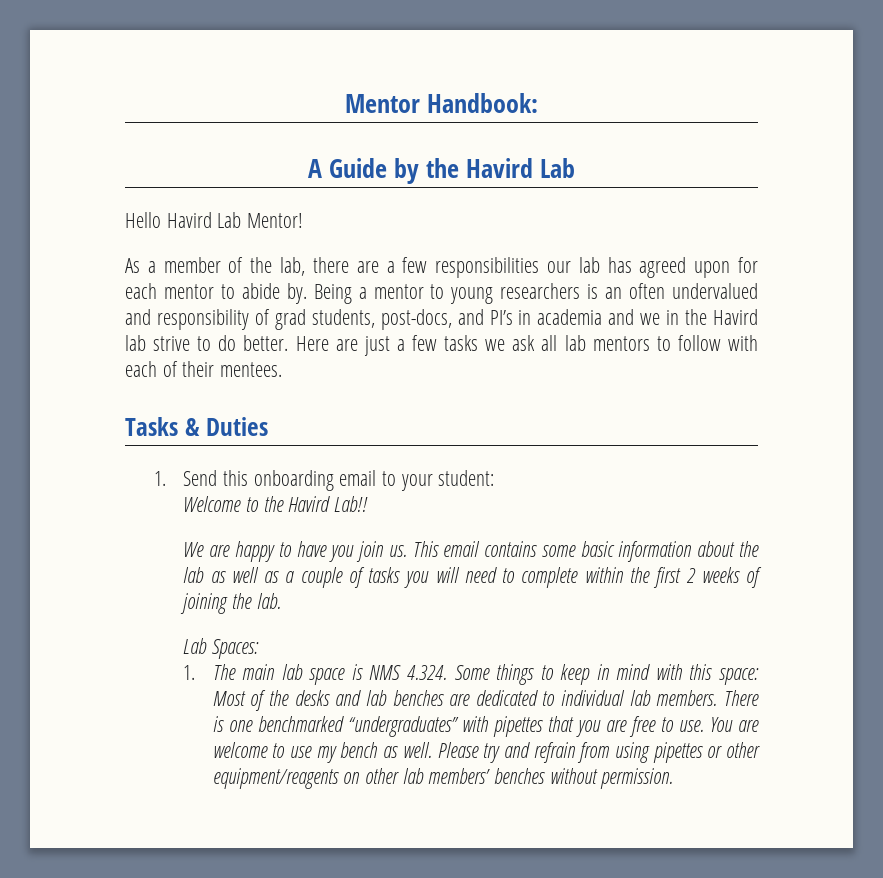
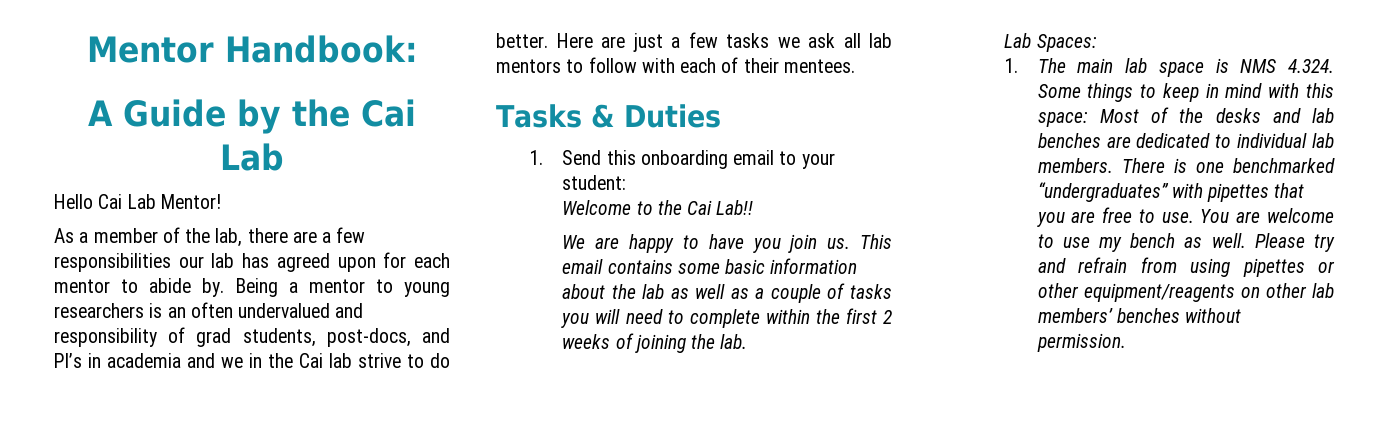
[465,158,533,178] Havird -> [361,99,416,127] Cai
[166,212,212,228] Havird -> [98,194,123,209] Cai
[713,309,759,325] Havird -> [299,353,323,368] Cai
[288,496,331,512] Havird -> [687,200,713,215] Cai

